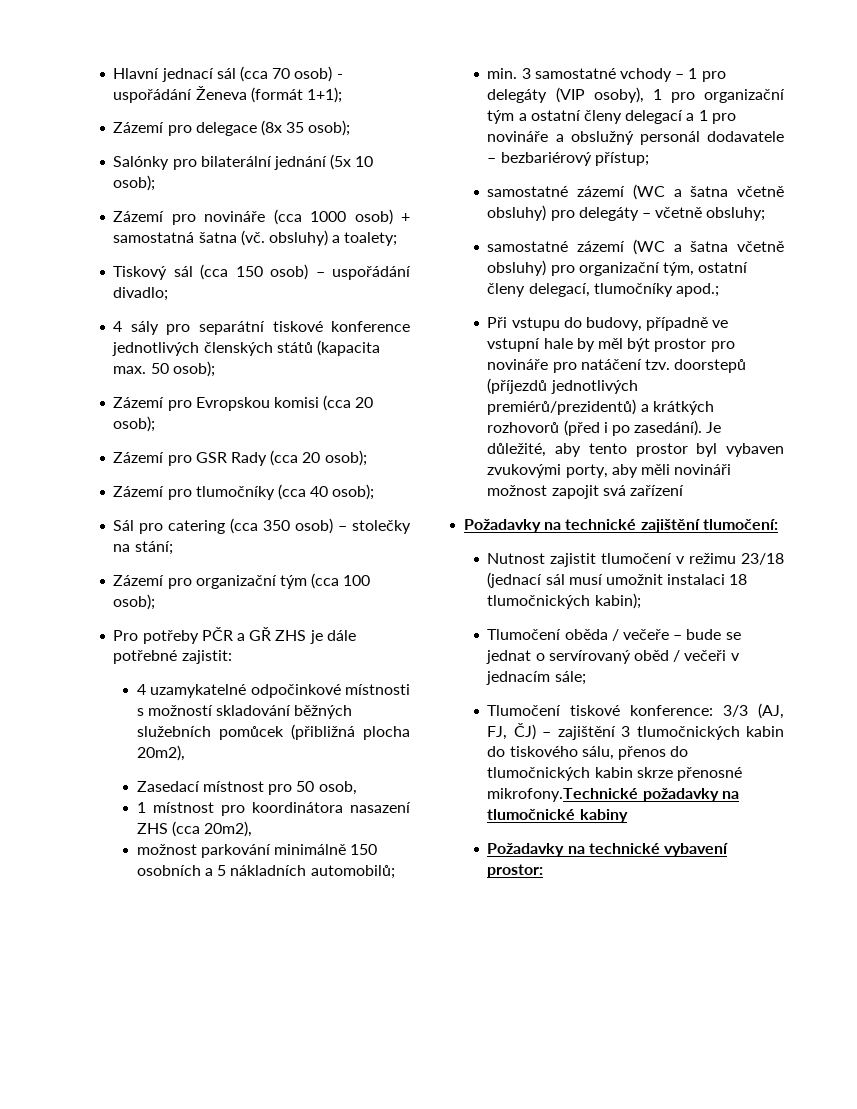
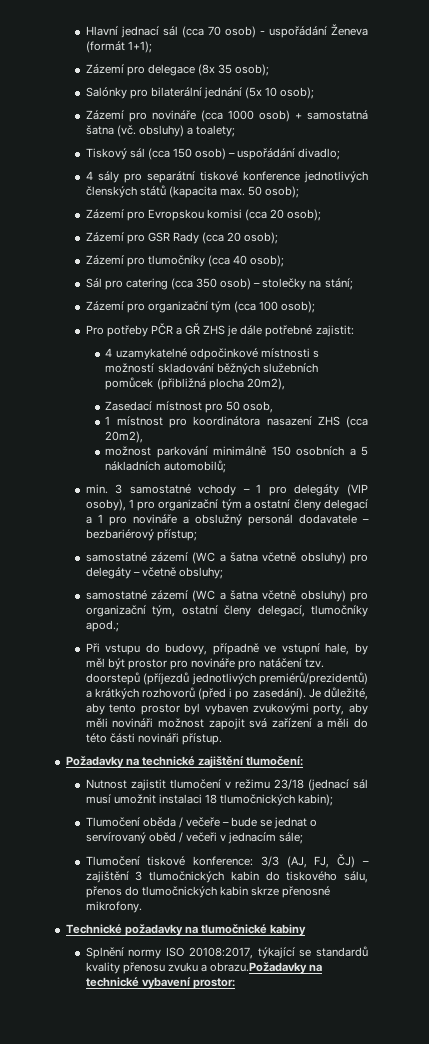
[543,338,573,349] hale -> [325,643,350,655] hale,
(685, 490) none -> [316,718,368,728] [85,733,222,745] a měli do této části novináři přístup.
[487,788,639,802] mikrofony.Technické -> [85,901,142,913] [65,924,122,934] mikrofony. // Technické
[487,843,565,857] Požadavky -> [85,946,368,959] [85,962,307,974] Splnění normy ISO 20108:2017, týkající se standardů kvality přenosu zvuku a obrazu.Požadavky

